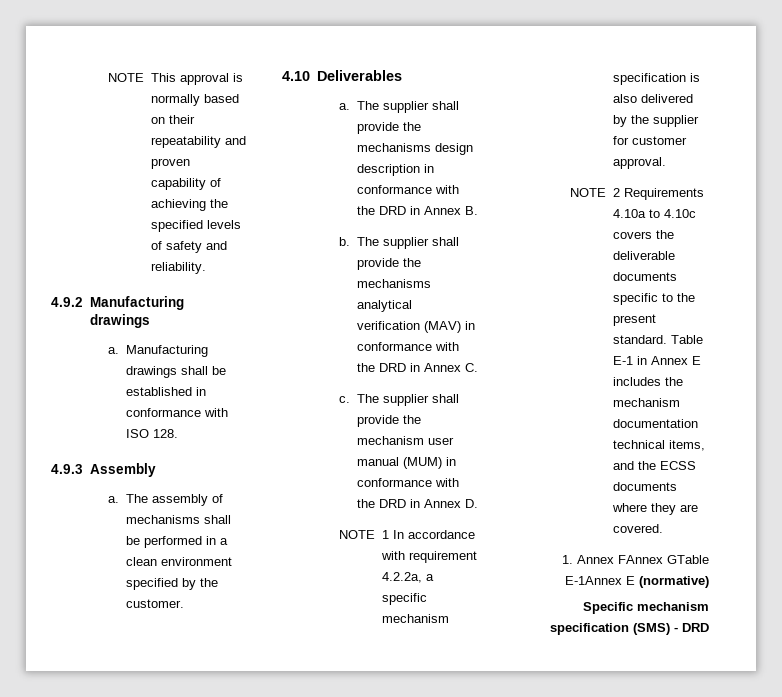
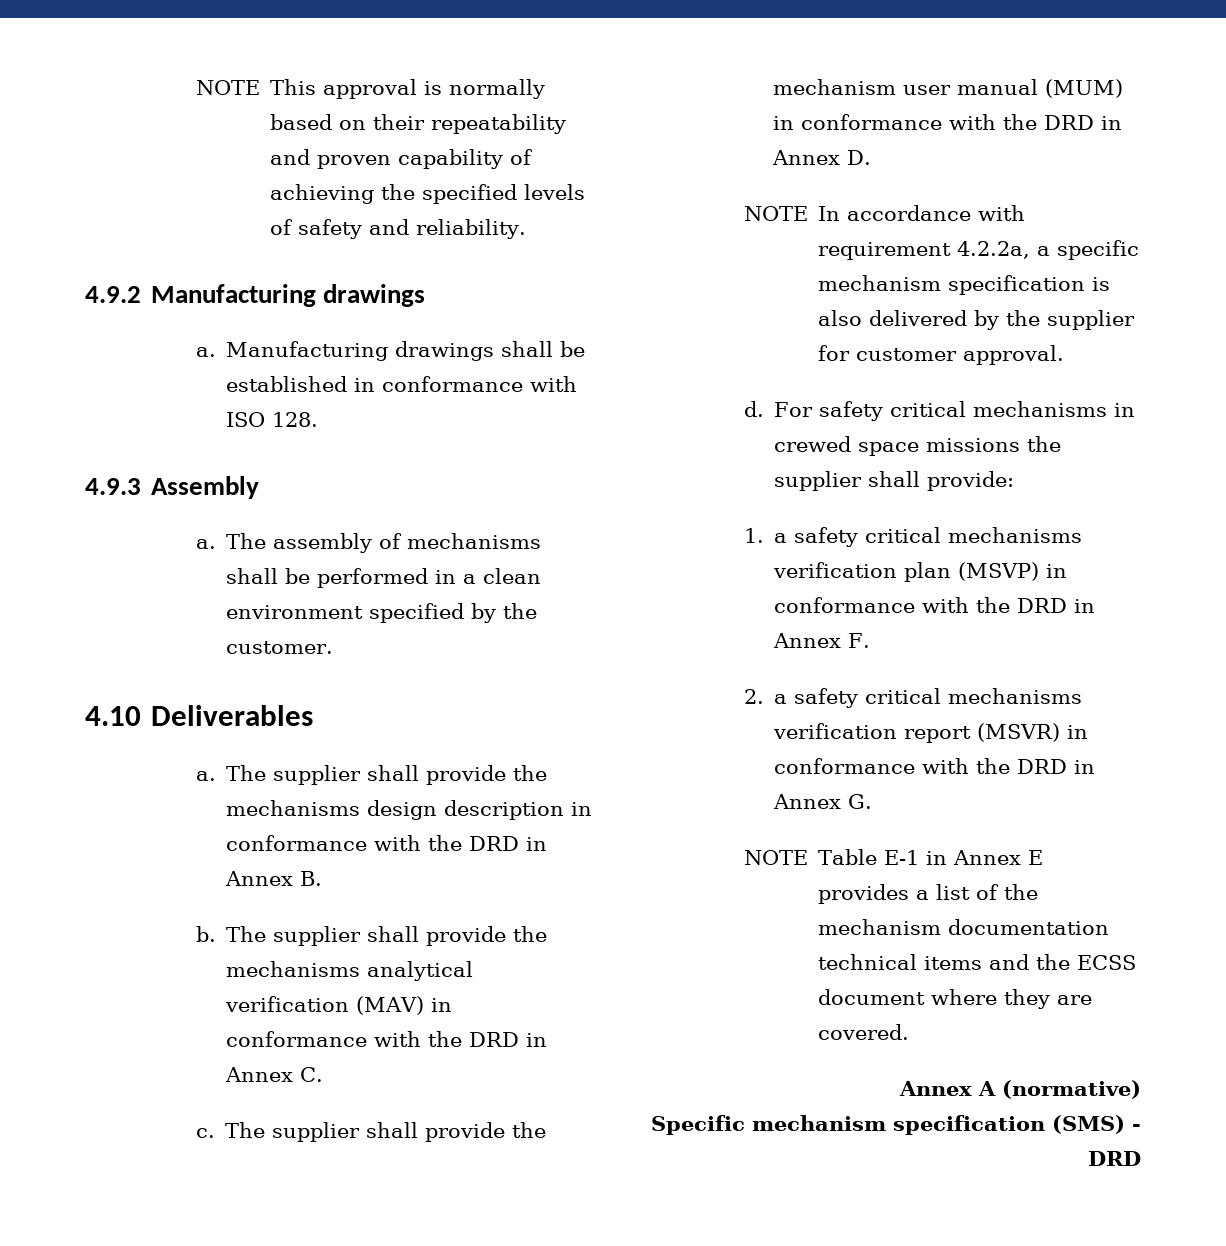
[381,530,389,539] 1 -> (808, 213) none
[570,188,704,200] [612,209,696,218] [612,230,674,239] [612,251,675,260] [612,272,677,281] [612,293,695,305] [612,314,656,326] [612,335,667,344] NOTE 2 Requirements 4.10a to 4.10c covers the deliverable documents specific to the present standard. -> [743,401,1136,421] [774,436,1062,456] [774,471,1015,491] [743,527,1083,547] [773,562,1068,582] [774,597,1096,613] [773,633,871,648] [743,688,1083,708] [773,723,1089,743] [774,758,1096,774] [773,794,873,809] [743,850,808,865] d. For safety critical mechanisms in crewed space missions the supplier shall provide: // 1. a safety critical mechanisms verification plan (MSVP) in conformance with the DRD in Annex F. // 2. a safety critical mechanisms verification report (MSVR) in conformance with the DRD in Annex G. // NOTE
[612,377,661,386] includes -> [818,884,1000,904] provides a list of
[668,440,705,451] items, -> [924,956,983,970] items
[612,482,677,491] documents -> [818,989,926,1005] document
[562,555,709,564] [565,576,635,585] 1. Annex FAnnex GTable E-1Annex E -> [899,1081,996,1096] Annex A

